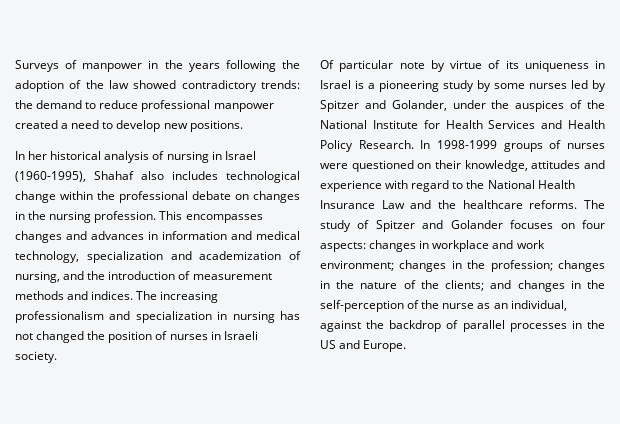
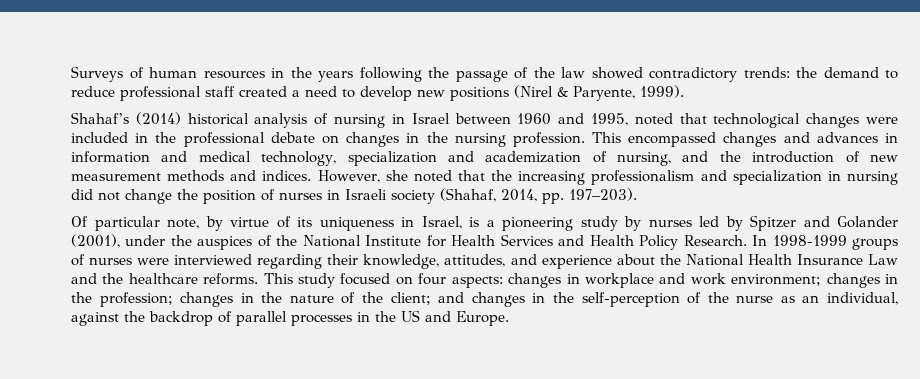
[82,63,143,72] manpower -> [149,67,265,79] human resources
[15,80,64,92] adoption -> [455,70,508,82] passage
[213,103,274,112] manpower -> [205,86,235,97] staff
[189,120,243,132] [15,151,48,160] positions. // In her -> [450,85,684,101] [71,112,181,125] positions (Nirel & Paryente, 1999). // Shahaf’s (2014)
[15,171,300,183] [15,191,93,203] (1960-1995), Shahaf also includes technological change within -> [454,113,898,128] [71,132,149,143] between 1960 and 1995, noted that technological changes were included in
[185,214,263,223] encompasses -> [628,132,717,147] encompassed
(191, 275) none -> [869,154,898,162] new
[136,291,158,300] The -> [317,170,513,183] However, she noted that the
[280,311,300,320] [15,331,85,343] has not changed -> [71,189,172,204] did not change
[15,351,57,363] society. -> [391,188,637,204] society (Shahaf, 2014, pp. 197–203).
[399,62,425,69] note -> [167,219,199,229] note,
[320,80,351,89] Israel -> [421,216,462,229] Israel,
[494,83,525,89] some -> (641, 223) none
[391,100,447,111] Golander, -> [837,216,898,228] [71,234,120,248] Golander (2001),
[351,160,432,172] questioned on -> [174,254,323,269] interviewed regarding
[531,160,581,169] attitudes -> [444,254,506,267] attitudes,
[385,180,464,192] with regard to -> [616,254,655,266] about
[584,200,605,209] [320,220,554,232] The study of Spitzer and Golander focuses -> [263,273,391,288] This study focused
[445,280,485,291] clients; -> [390,292,431,305] client;

